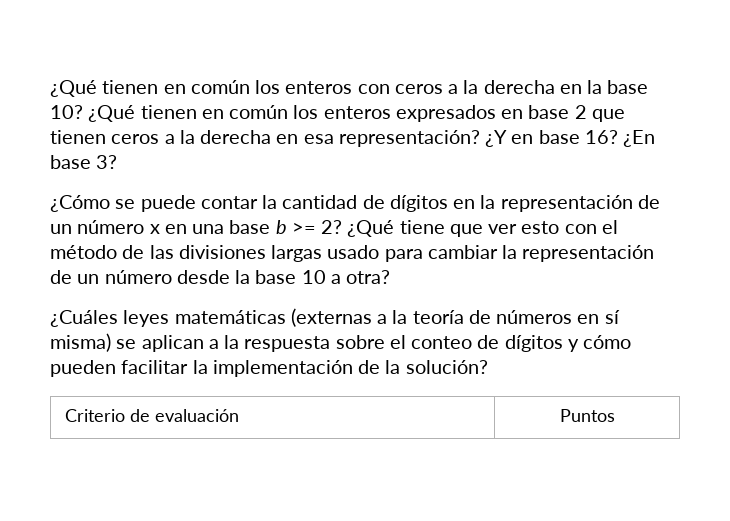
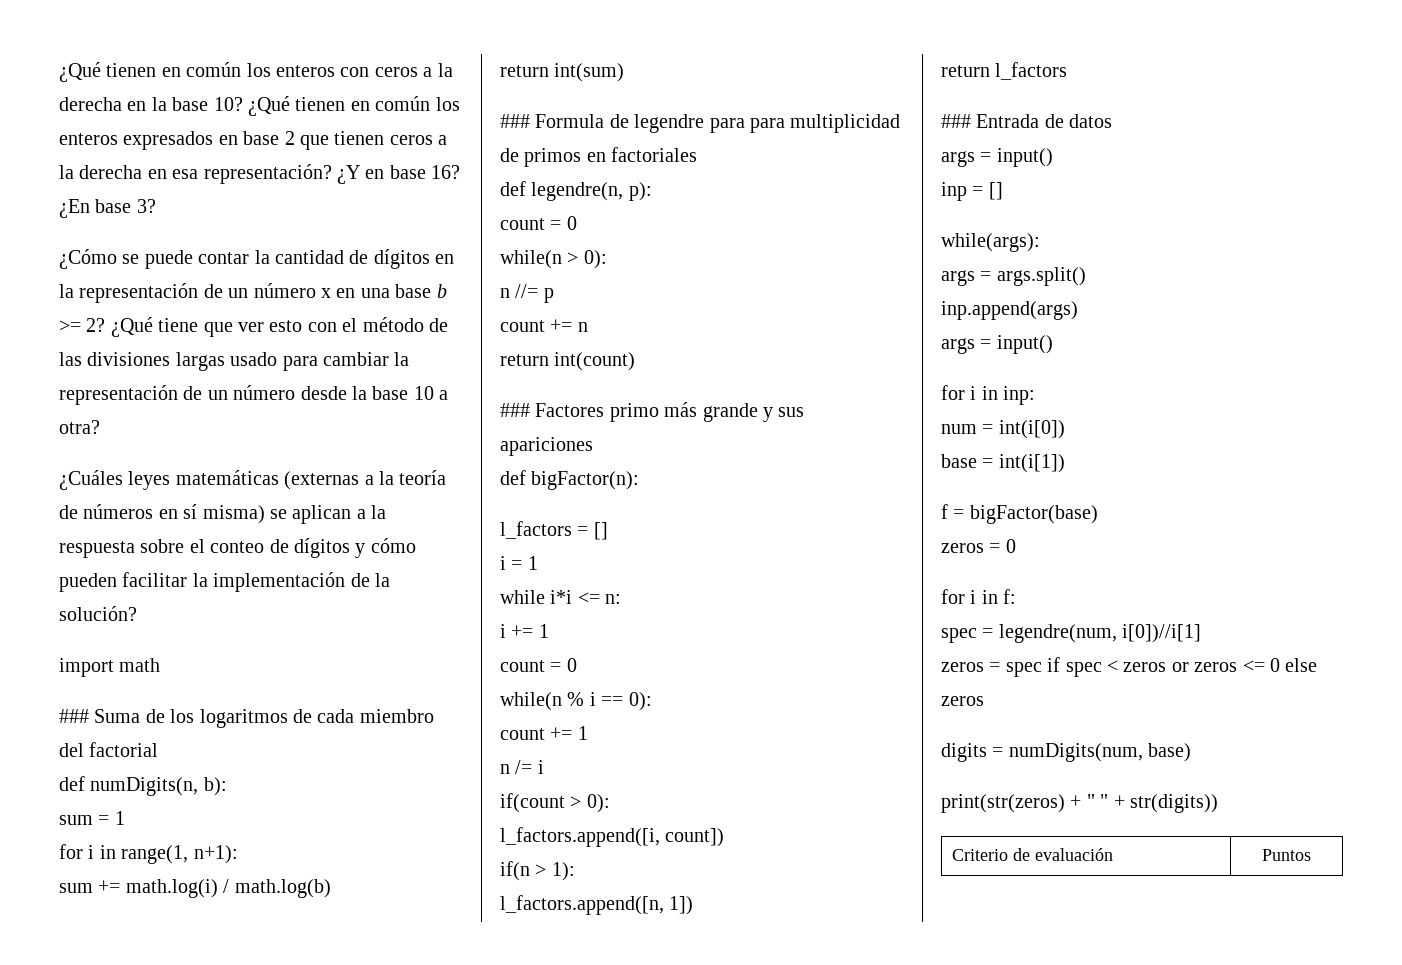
(488, 367) none -> [59,658,161,677] [59,709,434,728] [59,742,159,757] [59,776,227,796] [59,811,125,825] [59,844,238,864] [59,879,331,898] [500,63,625,82] [500,114,901,133] [500,147,698,167] [500,181,652,201] [500,216,577,230] [500,250,607,269] [500,284,554,303] [500,319,588,332] [500,352,636,371] [500,402,805,422] [500,437,593,456] [500,470,640,490] [500,521,608,540] [500,556,538,570] [500,590,622,604] [500,624,549,638] [500,658,577,672] [500,692,652,711] [500,726,588,740] [500,760,544,774] [500,793,610,813] [500,827,725,847] [500,861,575,881] [500,895,694,915] [941,62,1068,80] [941,114,1113,128] [941,148,1053,167] [941,182,1003,201] [941,233,1040,252] [941,267,1086,286] [941,301,1078,320] [941,335,1053,354] [941,385,1036,405] [941,420,1065,439] [941,454,1065,473] [941,504,1098,524] [941,539,1016,553] [941,589,1017,604] [941,624,1202,643] [941,657,1318,677] [941,696,984,706] [941,743,1192,762] [941,794,1218,813] // import math // ### Suma de los logaritmos de cada miembro del factorial // def numDigits(n, b): // sum = 1 // for i in range(1, n+1): // sum += math.log(i) / math.log(b) // return int(sum) // ### Formula de legendre para para multiplicidad de primos en factoriales // def legendre(n, p): // count = 0 // while(n > 0): // n //= p // count += n // return int(count) // ### Factores primo más grande y sus apariciones // def bigFactor(n): // l_factors = [] // i = 1 // while i*i <= n: // i += 1 // count = 0 // while(n % i == 0): // count += 1 // n /= i // if(count > 0): // l_factors.append([i, count]) // if(n > 1): // l_factors.append([n, 1]) // return l_factors // ### Entrada de datos // args = input() // inp = [] // while(args): // args = args.split() // inp.append(args) // args = input() // for i in inp: // num = int(i[0]) // base = int(i[1]) // f = bigFactor(base) // zeros = 0 // for i in f: // spec = legendre(num, i[0])//i[1] // zeros = spec if spec < zeros or zeros <= 0 else zeros // digits = numDigits(num, base) // print(str(zeros) + " " + str(digits))

